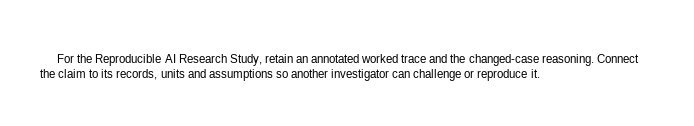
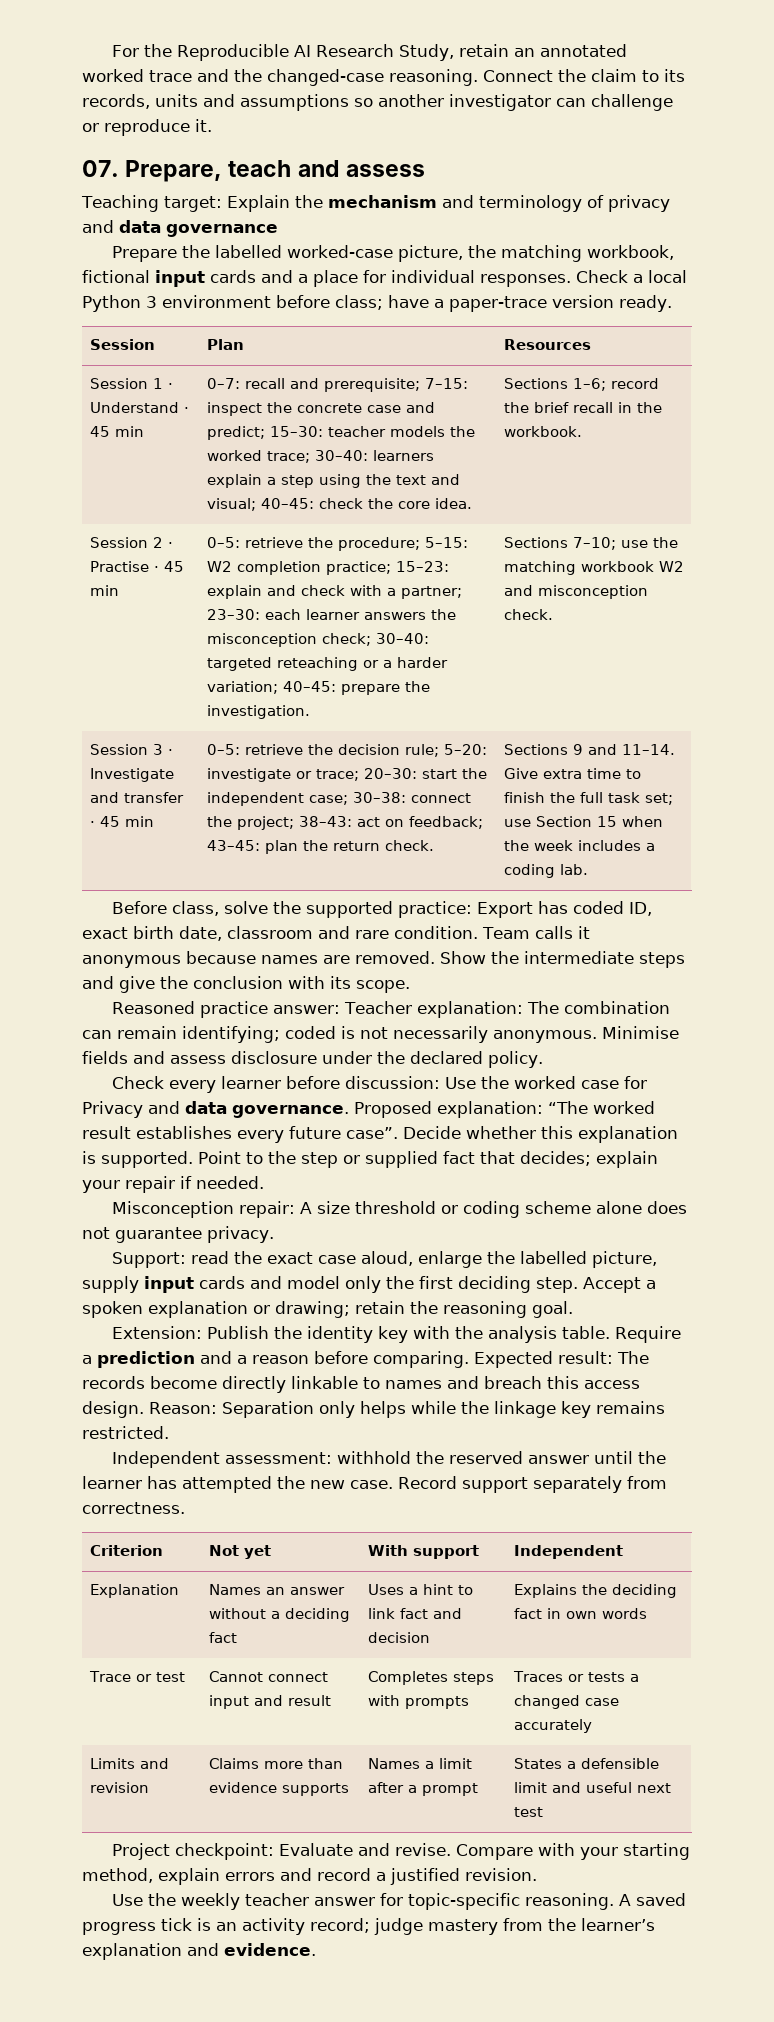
(540, 73) none -> [82,160,425,182] [81,195,670,212] [82,220,278,237] [111,245,674,262] [82,270,687,287] [82,295,672,312] [89,339,155,350] [206,339,244,350] [503,339,591,350] [89,378,173,389] [89,402,189,413] [89,426,144,437] [206,378,468,392] [206,402,435,416] [206,426,475,440] [206,450,434,463] [206,474,460,488] [206,498,472,511] [503,378,659,391] [503,402,662,413] [503,426,582,437] [89,537,173,548] [89,561,184,572] [89,585,119,596] [206,537,468,551] [206,561,449,575] [206,585,462,599] [206,609,456,620] [206,633,429,647] [206,657,448,671] [206,681,430,695] [206,705,310,719] [503,537,678,550] [503,561,684,575] [503,585,648,599] [503,609,553,620] [89,744,173,755] [89,768,174,782] [89,792,184,803] [89,816,154,827] [206,744,487,757] [206,768,487,782] [206,792,471,806] [206,816,483,830] [206,840,434,854] [503,744,675,755] [503,768,641,779] [503,792,673,805] [503,816,663,827] [503,840,655,851] [503,864,588,878] [111,901,652,918] [82,926,590,941] [82,951,685,968] [82,976,410,993] [111,1001,670,1018] [82,1026,679,1043] [82,1051,543,1068] [111,1076,647,1093] [82,1101,655,1118] [82,1126,678,1143] [82,1151,658,1168] [82,1176,264,1193] [111,1201,687,1218] [82,1226,274,1243] [111,1251,657,1268] [82,1276,656,1293] [82,1301,573,1318] [111,1326,681,1343] [82,1351,649,1368] [82,1376,640,1393] [82,1401,665,1418] [82,1426,169,1439] [111,1451,666,1468] [82,1476,667,1493] [82,1502,185,1514] [89,1545,163,1556] [208,1545,271,1559] [367,1545,479,1559] [513,1545,623,1559] [89,1584,179,1598] [208,1584,345,1595] [208,1608,350,1622] [208,1632,237,1643] [367,1584,473,1595] [367,1608,462,1619] [367,1632,430,1643] [513,1584,677,1598] [513,1608,647,1619] [88,1671,185,1682] [208,1671,328,1682] [208,1695,331,1709] [367,1671,494,1685] [367,1695,469,1709] [512,1671,639,1682] [513,1695,619,1709] [513,1719,592,1733] [89,1758,169,1769] [89,1782,149,1793] [208,1758,343,1769] [208,1782,349,1796] [367,1758,472,1769] [367,1782,478,1796] [513,1758,659,1769] [513,1782,671,1793] [513,1807,543,1817] [111,1843,690,1860] [82,1868,537,1885] [111,1893,686,1910] [82,1918,655,1935] [82,1943,316,1960] // 07. Prepare, teach and assess // Teaching target: Explain the mechanism and terminology of privacy and data governance // Prepare the labelled worked-case picture, the matching workbook, fictional input cards and a place for individual responses. Check a local Python 3 environment before class; have a paper-trace version ready. // Session | Plan | Resources // Session 1 · Understand · 45 min | 0–7: recall and prerequisite; 7–15: inspect the concrete case and predict; 15–30: teacher models the worked trace; 30–40: learners explain a step using the text and visual; 40–45: check the core idea. | Sections 1–6; record the brief recall in the workbook. // Session 2 · Practise · 45 min | 0–5: retrieve the procedure; 5–15: W2 completion practice; 15–23: explain and check with a partner; 23–30: each learner answers the misconception check; 30–40: targeted reteaching or a harder variation; 40–45: prepare the investigation. | Sections 7–10; use the matching workbook W2 and misconception check. // Session 3 · Investigate and transfer · 45 min | 0–5: retrieve the decision rule; 5–20: investigate or trace; 20–30: start the independent case; 30–38: connect the project; 38–43: act on feedback; 43–45: plan the return check. | Sections 9 and 11–14. Give extra time to finish the full task set; use Section 15 when the week includes a coding lab. // Before class, solve the supported practice: Export has coded ID, exact birth date, classroom and rare condition. Team calls it anonymous because names are removed. Show the intermediate steps and give the conclusion with its scope. // Reasoned practice answer: Teacher explanation: The combination can remain identifying; coded is not necessarily anonymous. Minimise fields and assess disclosure under the declared policy. // Check every learner before discussion: Use the worked case for Privacy and data governance. Proposed explanation: “The worked result establishes every future case”. Decide whether this explanation is supported. Point to the step or supplied fact that decides; explain your repair if needed. // Misconception repair: A size threshold or coding scheme alone does not guarantee privacy. // Support: read the exact case aloud, enlarge the labelled picture, supply input cards and model only the first deciding step. Accept a spoken explanation or drawing; retain the reasoning goal. // Extension: Publish the identity key with the analysis table. Require a prediction and a reason before comparing. Expected result: The records become directly linkable to names and breach this access design. Reason: Separation only helps while the linkage key remains restricted. // Independent assessment: withhold the reserved answer until the learner has attempted the new case. Record support separately from correctness. // Criterion | Not yet | With support | Independent // Explanation | Names an answer without a deciding fact | Uses a hint to link fact and decision | Explains the deciding fact in own words // Trace or test | Cannot connect input and result | Completes steps with prompts | Traces or tests a changed case accurately // Limits and revision | Claims more than evidence supports | Names a limit after a prompt | States a defensible limit and useful next test // Project checkpoint: Evaluate and revise. Compare with your starting method, explain errors and record a justified revision. // Use the weekly teacher answer for topic-specific reasoning. A saved progress tick is an activity record; judge mastery from the learner’s explanation and evidence.

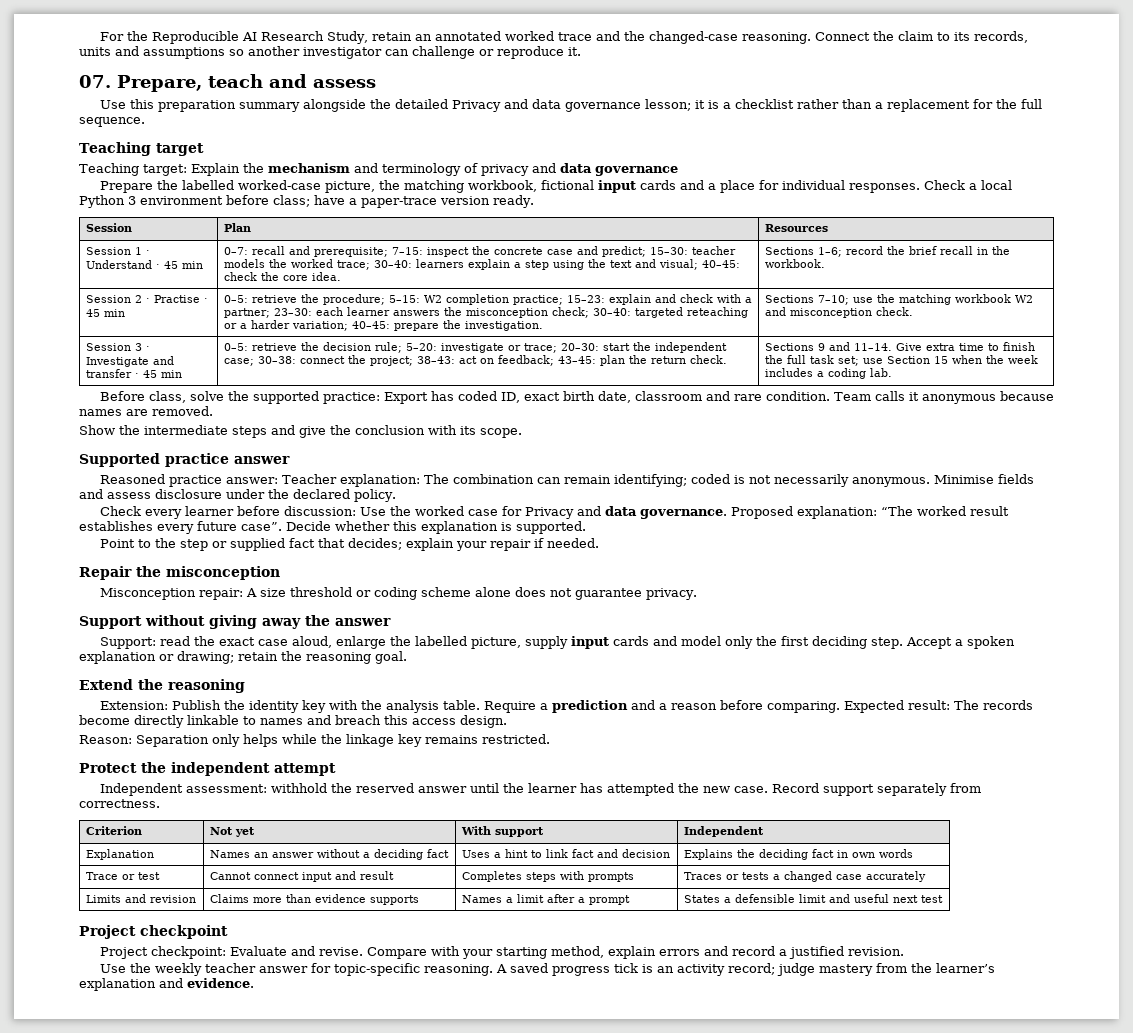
(425, 170) none -> [99,99,1042,112] [79,117,145,127] [79,142,204,156] // Use this preparation summary alongside the detailed Privacy and data governance lesson; it is a checklist rather than a replacement for the full sequence. // Teaching target
(435, 957) none -> (213, 411) //
(410, 986) none -> [79,453,290,467] // Supported practice answer
(193, 1159) none -> (586, 527) //
(264, 1182) none -> [79,566,280,580] // Repair the misconception
(274, 1234) none -> [79,615,391,629] // Support without giving away the answer
(573, 1309) none -> [79,679,245,693] // Extend the reasoning
(144, 1409) none -> (507, 721) //
(169, 1432) none -> [79,762,336,776] // Protect the independent attempt
(543, 1812) none -> [79,925,228,939] // Project checkpoint

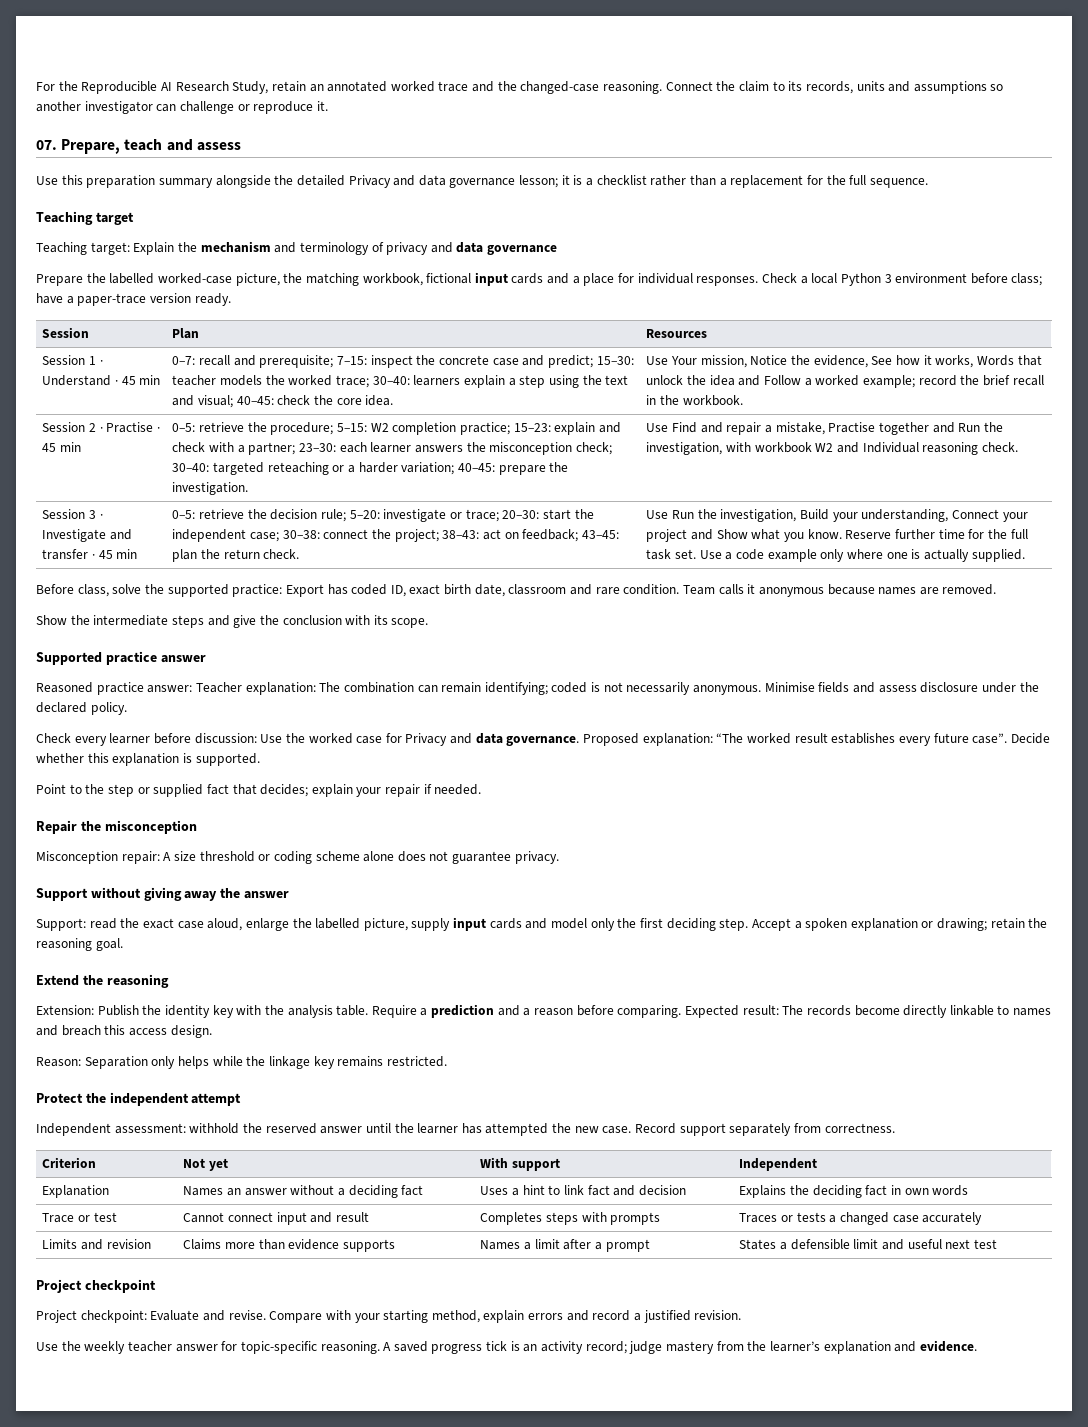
[764,247,842,257] Sections 1–6; -> [646,355,1042,368] [646,375,915,388] Use Your mission, Notice the evidence, See how it works, Words that unlock the idea and Follow a worked example;
[764,294,951,305] Sections 7–10; use the matching -> [646,422,1003,435] [646,442,752,455] Use Find and repair a mistake, Practise together and Run the investigation, with
[789,308,872,318] misconception -> [862,442,979,455] Individual reasoning
[764,342,1035,351] [764,355,1038,366] [764,368,892,379] Sections 9 and 11–14. Give extra time to finish the full task set; use Section 15 when the week includes a coding lab. -> [646,509,1028,522] [646,529,1028,542] [646,549,1025,562] Use Run the investigation, Build your understanding, Connect your project and Show what you know. Reserve further time for the full task set. Use a code example only where one is actually supplied.

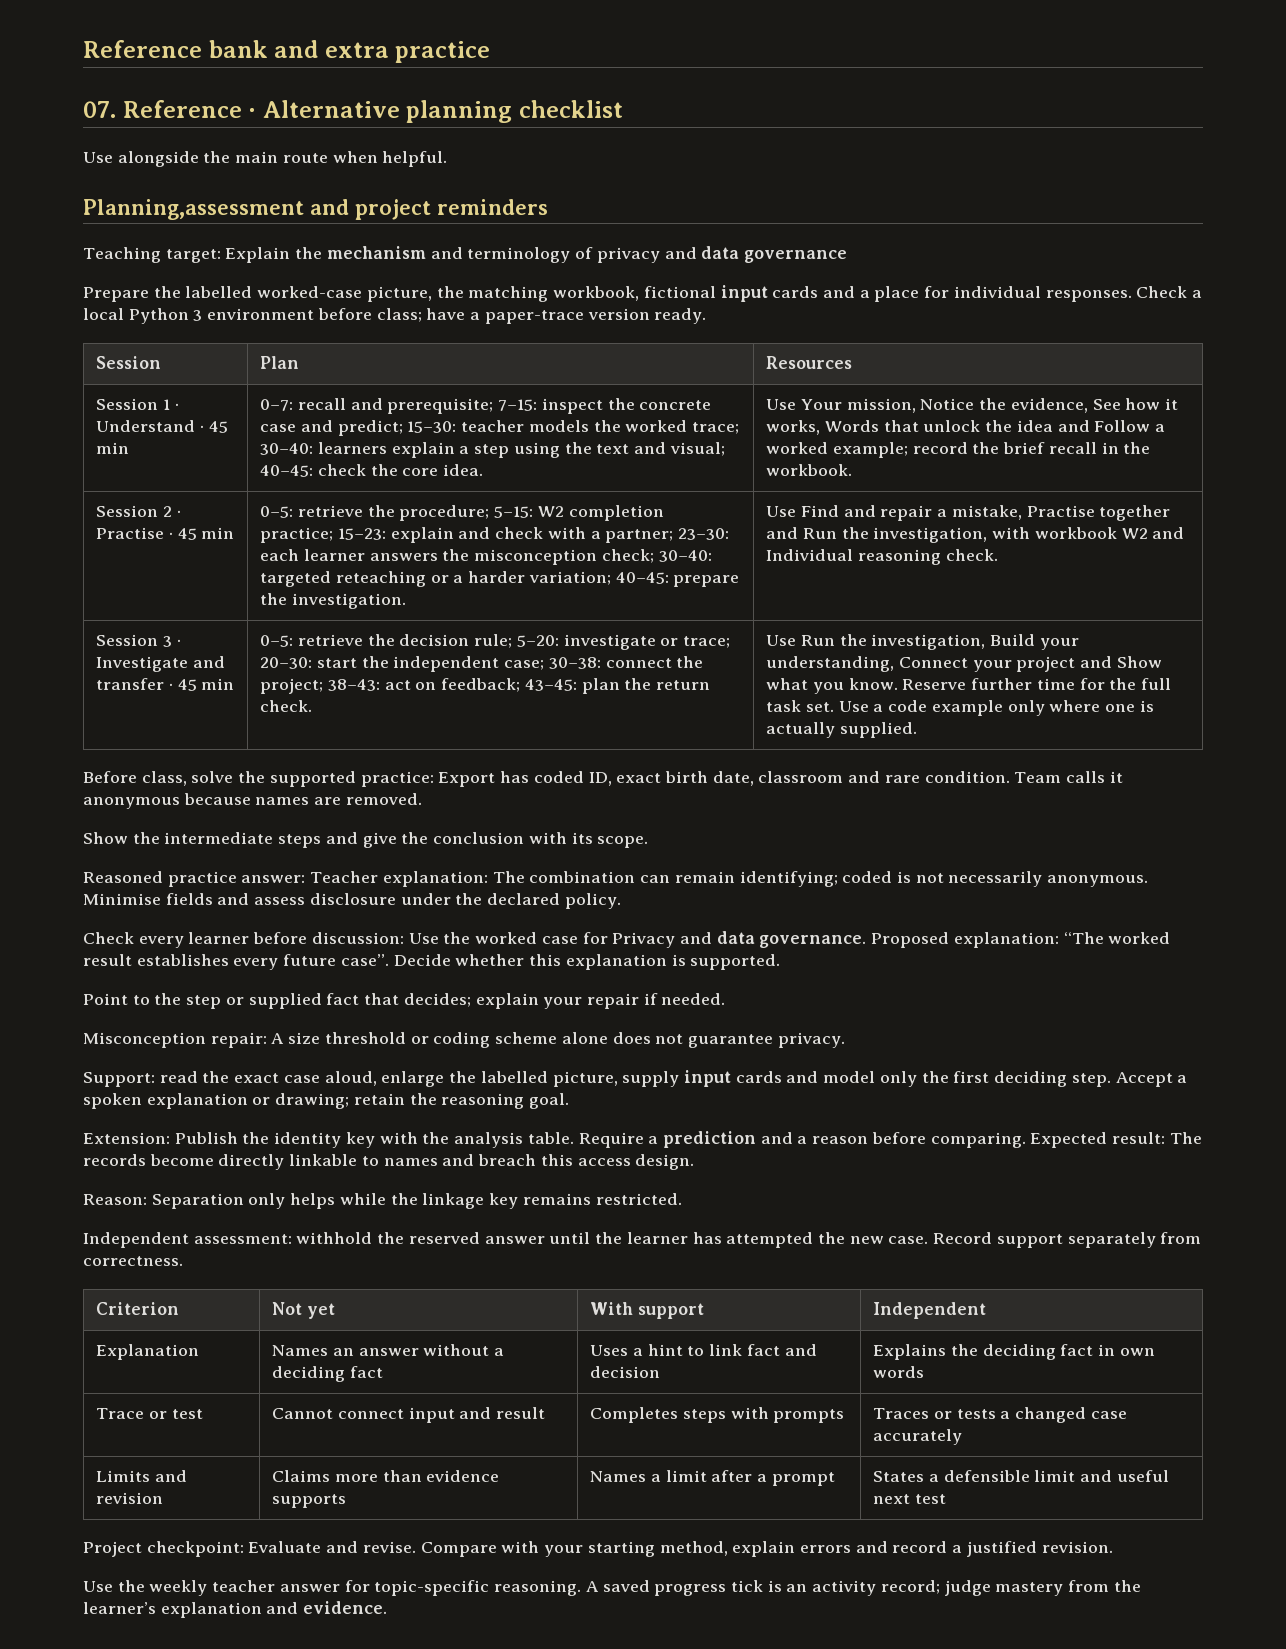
[36,81,1004,94] [36,101,328,114] [36,139,241,154] [36,175,928,188] [36,211,134,225] For the Reproducible AI Research Study, retain an annotated worked trace and the changed-case reasoning. Connect the claim to its records, units and assumptions so another investigator can challenge or reproduce it. // 07. Prepare, teach and assess // Use this preparation summary alongside the detailed Privacy and data governance lesson; it is a checklist rather than a replacement for the full sequence. // Teaching target -> [83,40,491,63] [83,100,624,123] [83,151,448,167] [83,199,548,220] Reference bank and extra practice // 07. Reference · Alternative planning checklist // Use alongside the main route when helpful. // Planning,assessment and project reminders
[36,651,206,665] // Supported practice answer -> (649, 842) none
[36,820,197,834] // Repair the misconception -> (726, 999) none
[36,887,289,901] // Support without giving away the answer -> (845, 1040) none
[36,974,169,988] // Extend the reasoning -> (570, 1101) none
[36,1092,242,1106] // Protect the independent attempt -> (682, 1199) none
[36,1279,156,1293] // Project checkpoint -> (946, 1499) none

